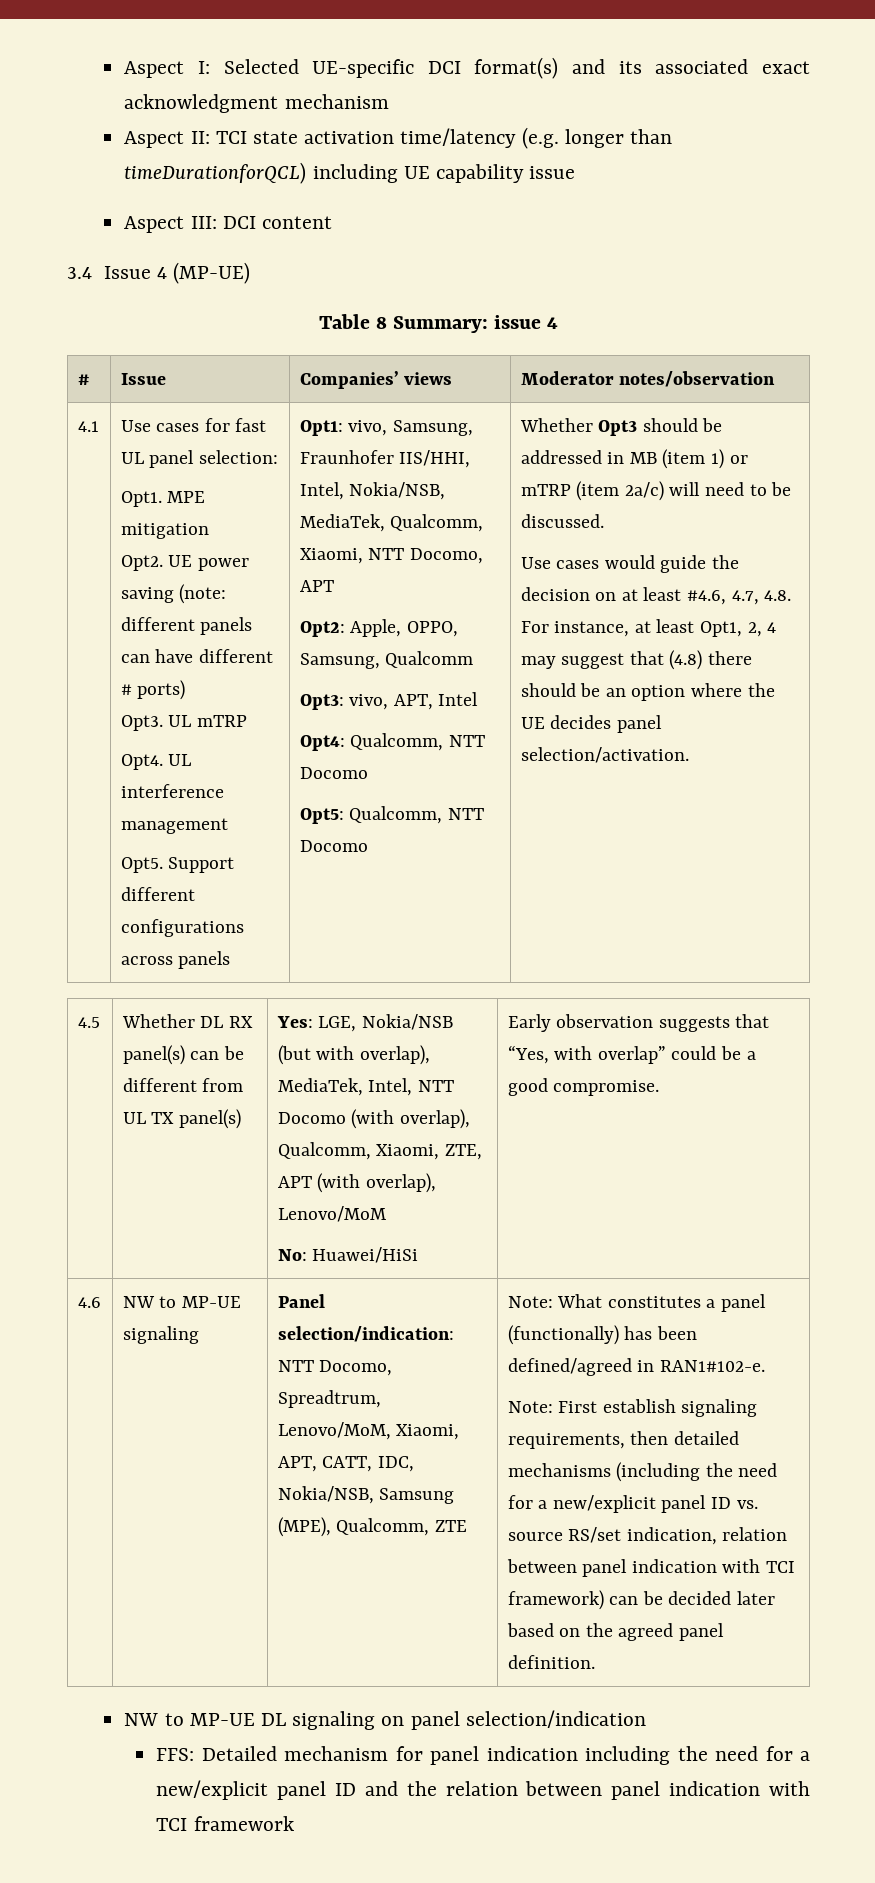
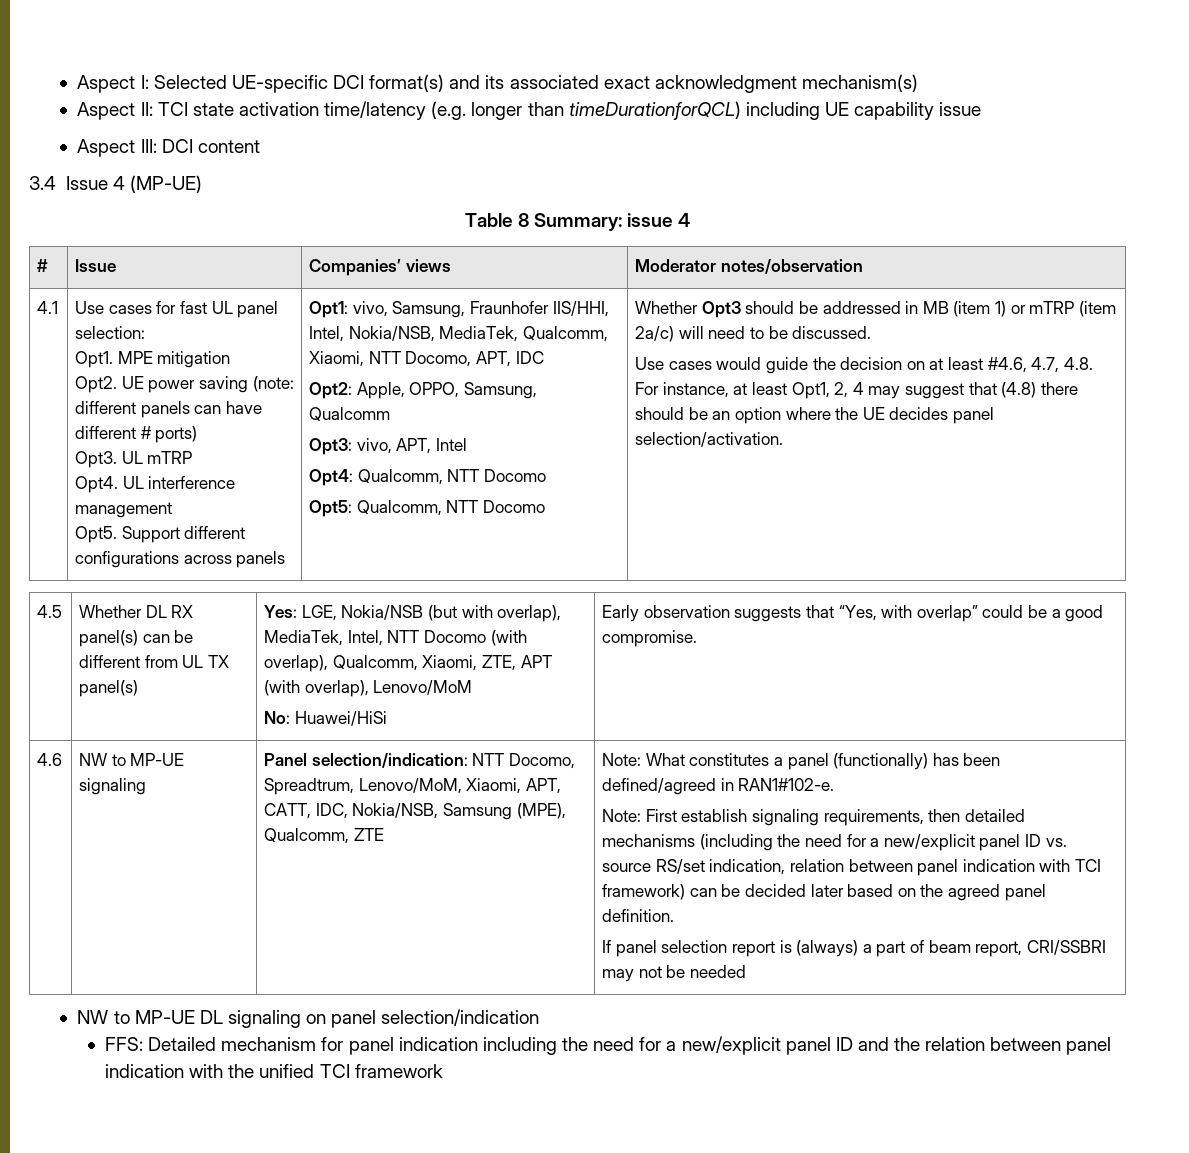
[284,94,389,109] mechanism -> [801,74,918,92] mechanism(s)
[299,580,334,592] APT -> [476,351,544,367] APT, IDC
(595, 1662) none -> [602,940,1106,957] [602,965,747,982] // If panel selection report is (always) a part of beam report, CRI/SSBRI may not be needed
(810, 1788) none -> [228,1064,315,1078] the unified

